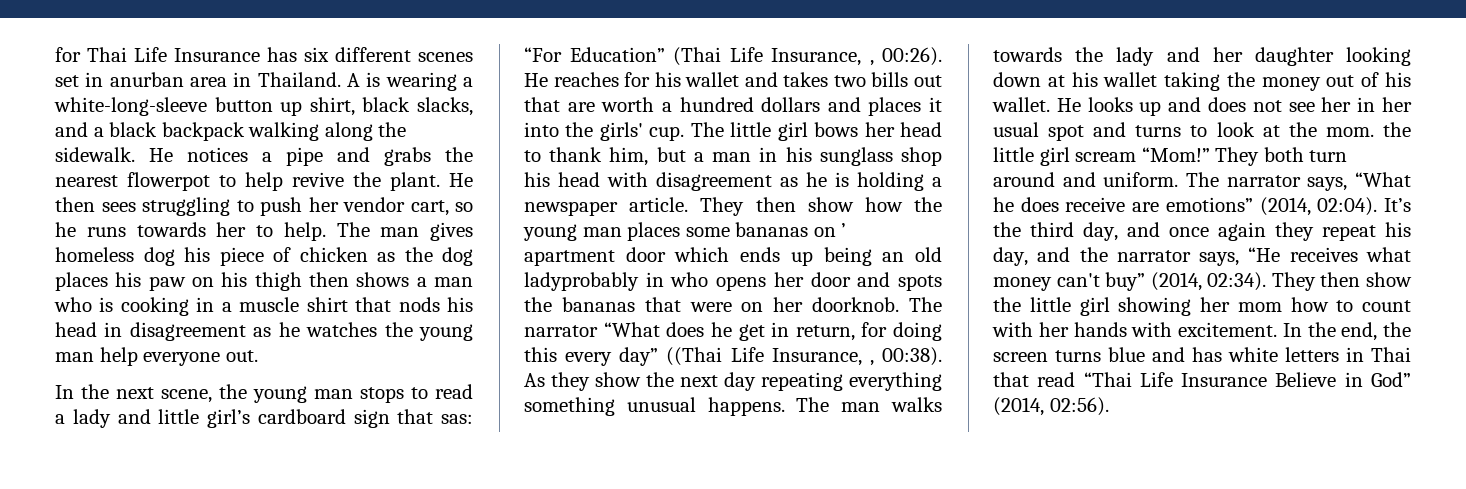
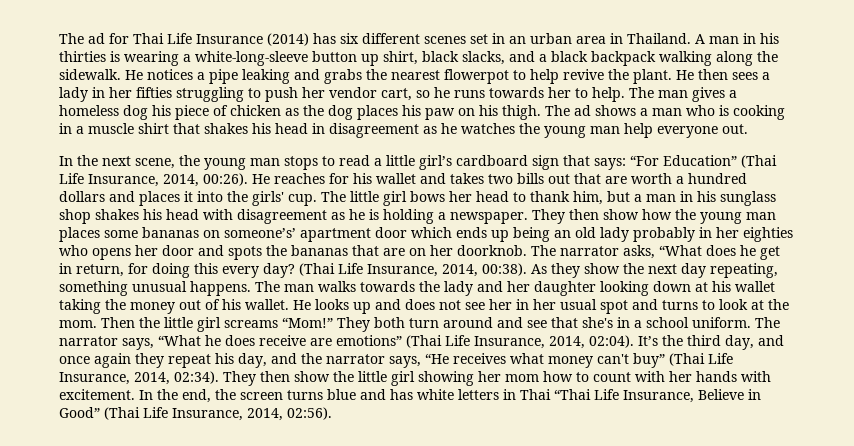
(55, 54) none -> [59,33,105,44] The ad
(260, 55) none -> [267,33,309,46] (2014)
[109,72,184,87] anurban -> [509,33,572,44] an urban
(361, 80) none -> [709,33,779,44] [59,51,106,62] man in his thirties
(323, 156) none -> [242,69,290,84] leaking
(136, 207) none -> [762,72,770,80] [59,87,172,102] a lady in her fifties
(473, 231) none -> [729,90,737,98] a
[254,272,350,291] thigh then -> [502,105,591,120] thigh. The ad
[398,297,440,312] nods -> [204,123,248,134] shakes
[72,409,151,428] lady and -> (382, 162) none
[441,414,473,424] sas: -> [594,158,626,170] says:
[869,60,874,66] , -> [163,174,199,187] 2014,
(942, 156) none -> [95,209,139,220] shakes
[524,197,689,216] newspaper article. -> [450,212,528,224] newspaper.
[841,223,847,237] ’ -> [224,228,296,238] someone’s’
[524,272,664,291] ladyprobably in -> [600,227,793,242] lady probably in her eighties
[689,302,732,312] were -> [383,248,405,256] are
(598, 331) none -> [623,245,655,259] asks,
[619,347,874,366] day” ((Thai Life Insurance, , -> [263,263,478,278] day? (Thai Life Insurance, 2014,
[761,372,942,391] repeating everything -> [710,263,778,278] repeating,
[1383,122,1411,137] [993,147,1137,166] the little girl scream -> [101,317,278,332] Then the little girl screams
(1096, 179) none -> [527,317,689,328] see that she's in a school
[1259,197,1311,216] (2014, -> [406,335,585,349] (Thai Life Insurance, 2014,
[1150,272,1202,291] (2014, -> [669,353,733,366] [59,372,170,385] (Thai Life Insurance, 2014,
[993,372,1076,387] that read -> (551, 394) none
[1181,373,1268,387] Insurance -> [623,390,694,403] Insurance,
[1371,372,1411,387] [993,397,1044,416] God” (2014, -> [59,407,283,421] Good” (Thai Life Insurance, 2014,

